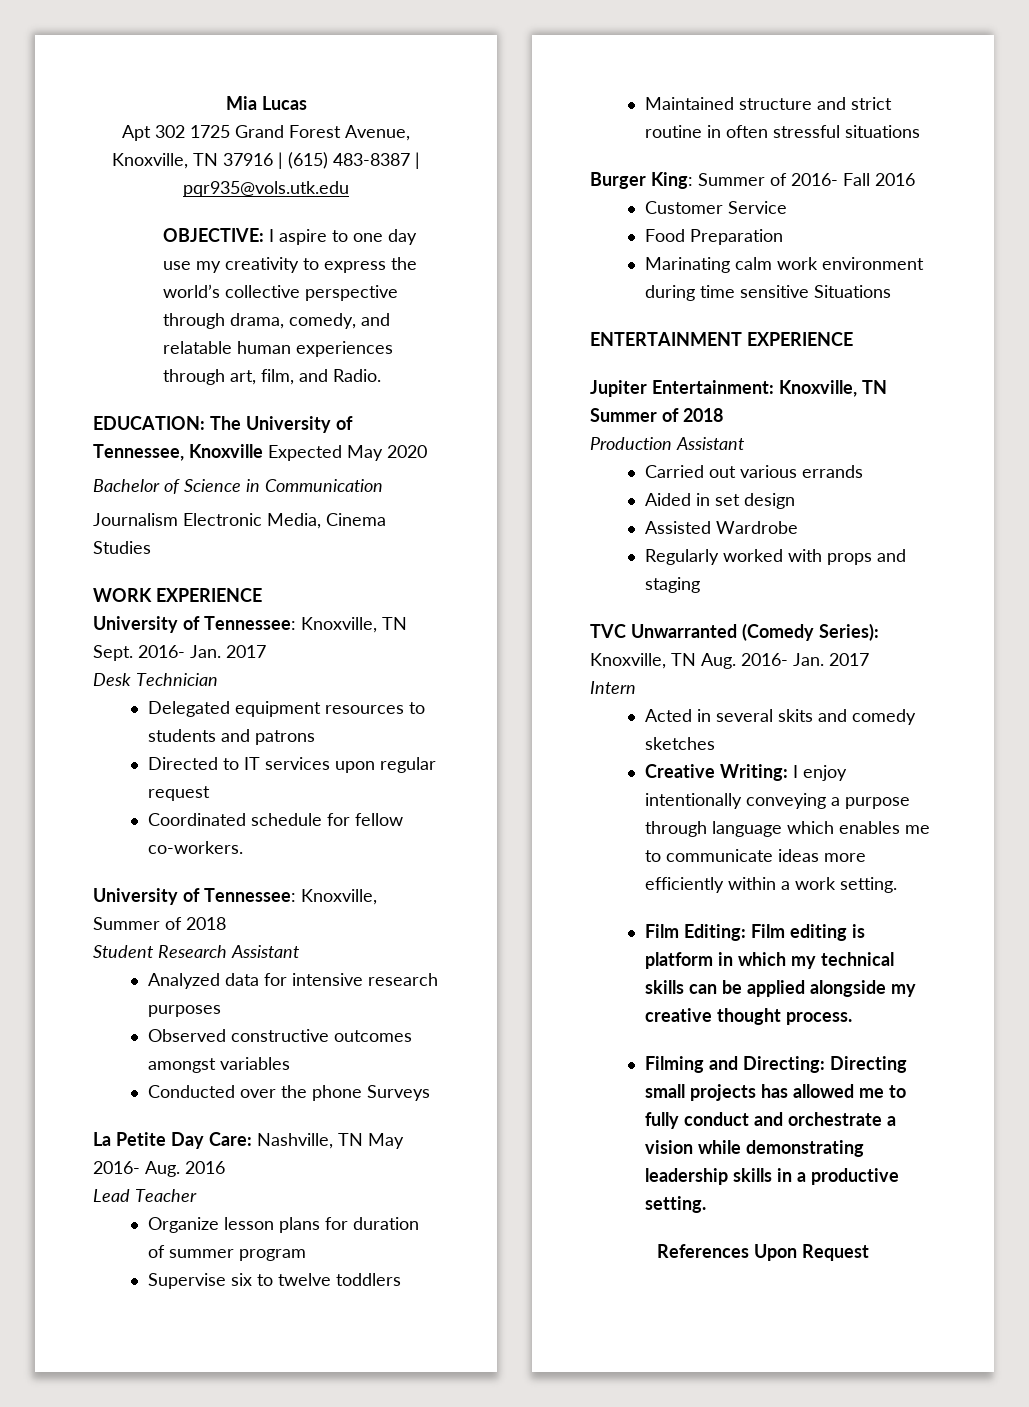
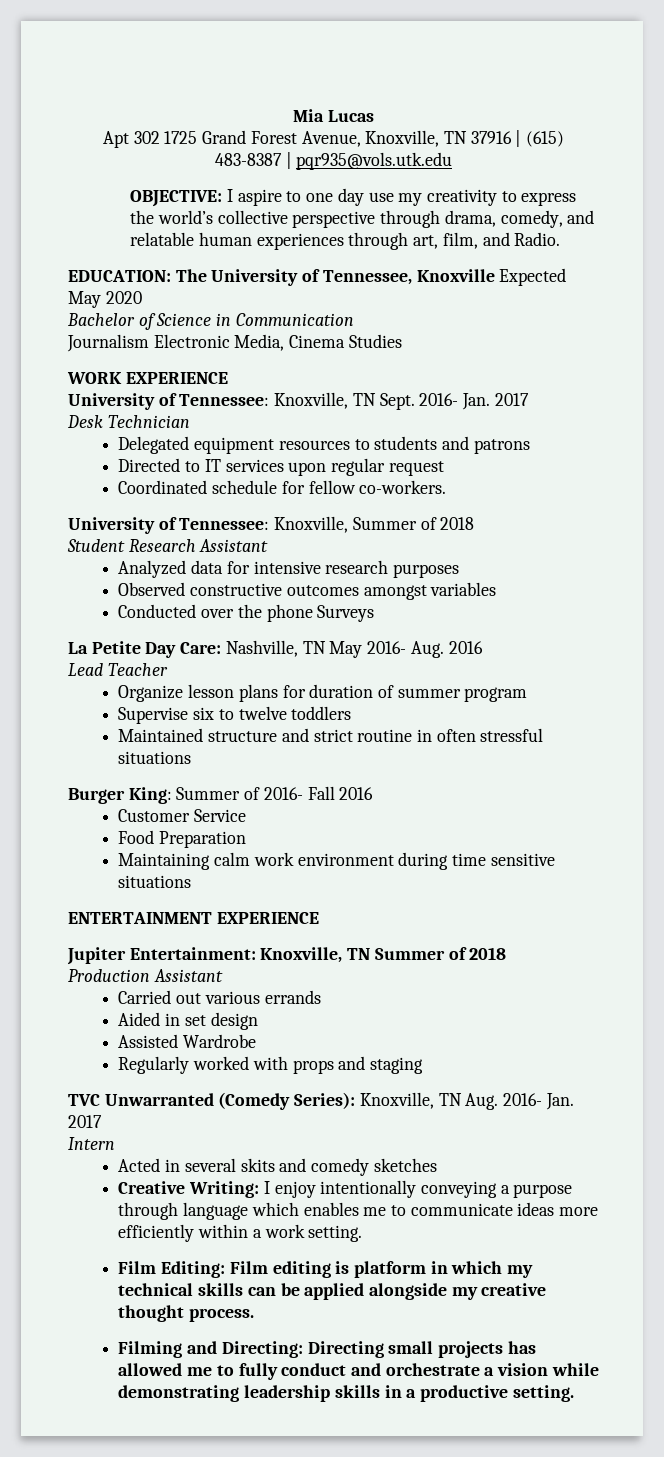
[644,257,730,273] Marinating -> [118,853,211,870] Maintaining
[813,285,891,298] Situations -> [118,875,192,888] situations
[657,1244,869,1261] // References Upon Request -> (574, 1393) none

